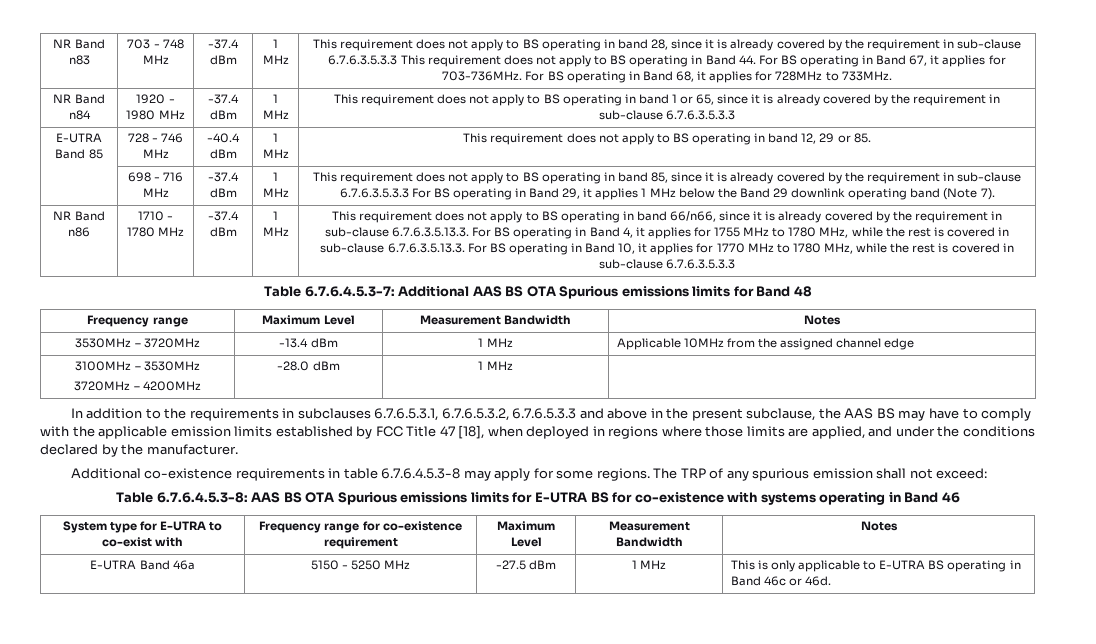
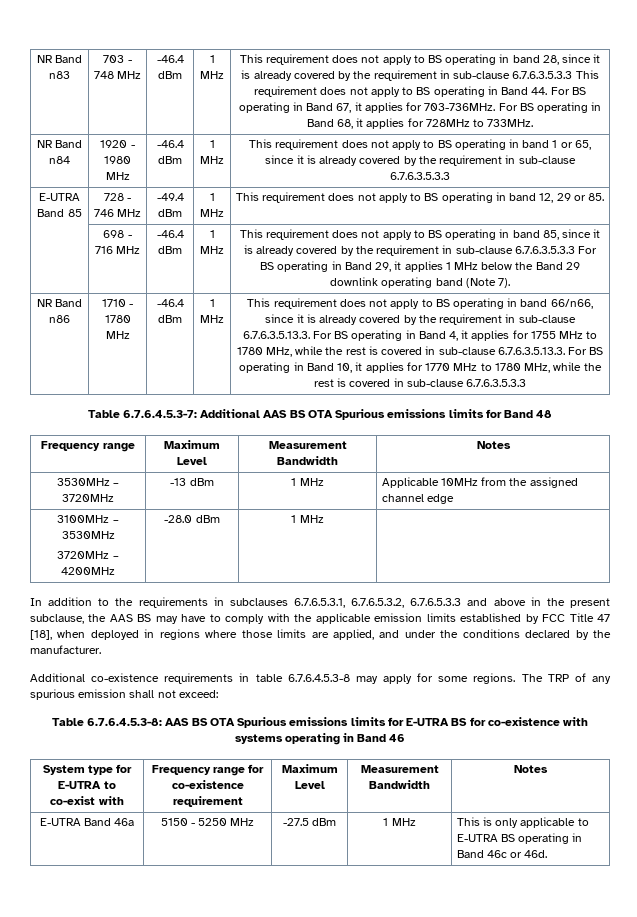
[208,39,239,49] -37.4 -> [156,55,184,63] -46.4
[208,94,239,104] -37.4 -> [156,140,184,148] -46.4
[207,133,240,143] -40.4 -> [156,193,184,201] -49.4
[208,172,239,182] -37.4 -> [156,230,184,238] -46.4
[208,211,239,221] -37.4 -> [156,299,184,307] -46.4
[279,338,309,348] -13.4 -> [170,478,187,486] -13

